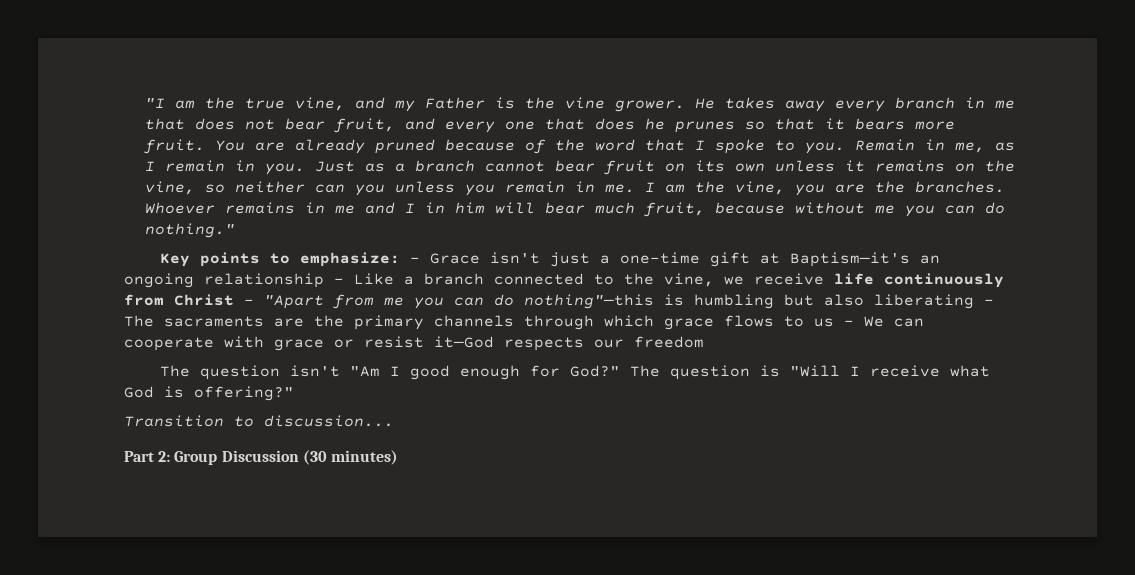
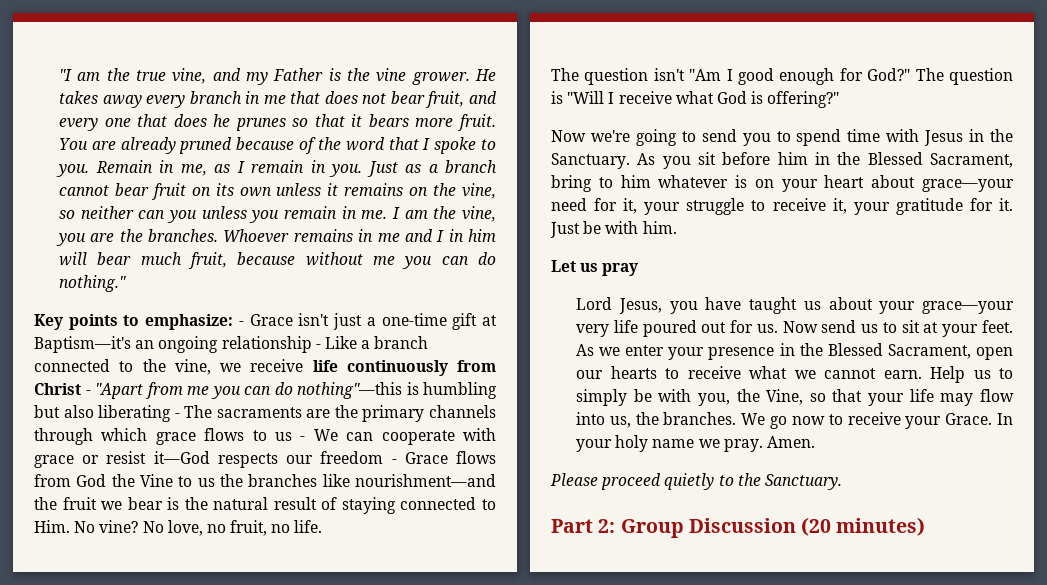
(704, 342) none -> [391,451,497,464] [34,474,496,487] [34,497,496,514] [34,520,323,536] - Grace flows from God the Vine to us the branches like nourishment—and the fruit we bear is the natural result of staying connected to Him. No vine? No love, no fruit, no life.
[124,415,394,427] Transition to discussion... -> [551,129,1013,146] [551,152,1013,169] [551,175,1014,192] [551,198,1013,215] [550,221,677,238] [551,260,639,276] [576,297,1014,314] [576,320,1013,337] [576,343,1013,360] [576,366,1013,383] [576,389,1014,406] [576,412,1013,429] [576,435,815,452] [550,473,842,490] Now we're going to send you to spend time with Jesus in the Sanctuary. As you sit before him in the Blessed Sacrament, bring to him whatever is on your heart about grace—your need for it, your struggle to receive it, your gratitude for it. Just be with him. // Let us pray // Lord Jesus, you have taught us about your grace—your very life poured out for us. Now send us to sit at your feet. As we enter your presence in the Blessed Sacrament, open our hearts to receive what we cannot earn. Help us to simply be with you, the Vine, so that your life may flow into us, the branches. We go now to receive your Grace. In your holy name we pray. Amen. // Please proceed quietly to the Sanctuary.
[302,450,327,465] (30 -> [801,517,832,536] (20

